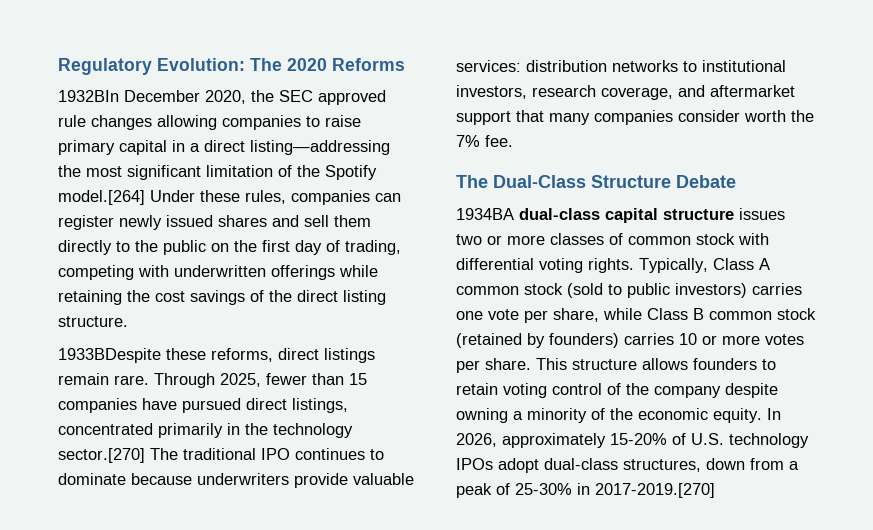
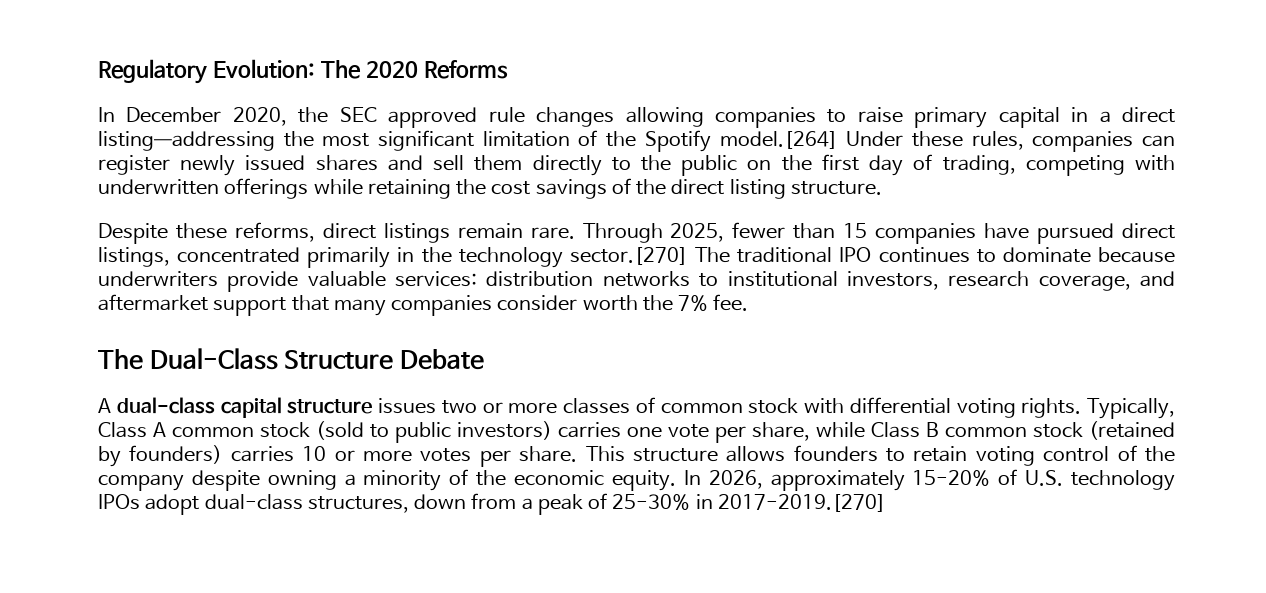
[58,90,119,102] 1932BIn -> [98,107,115,122] In
[58,348,161,363] 1933BDespite -> [98,223,168,244] Despite
[456,208,514,220] 1934BA -> [98,398,111,413] A

